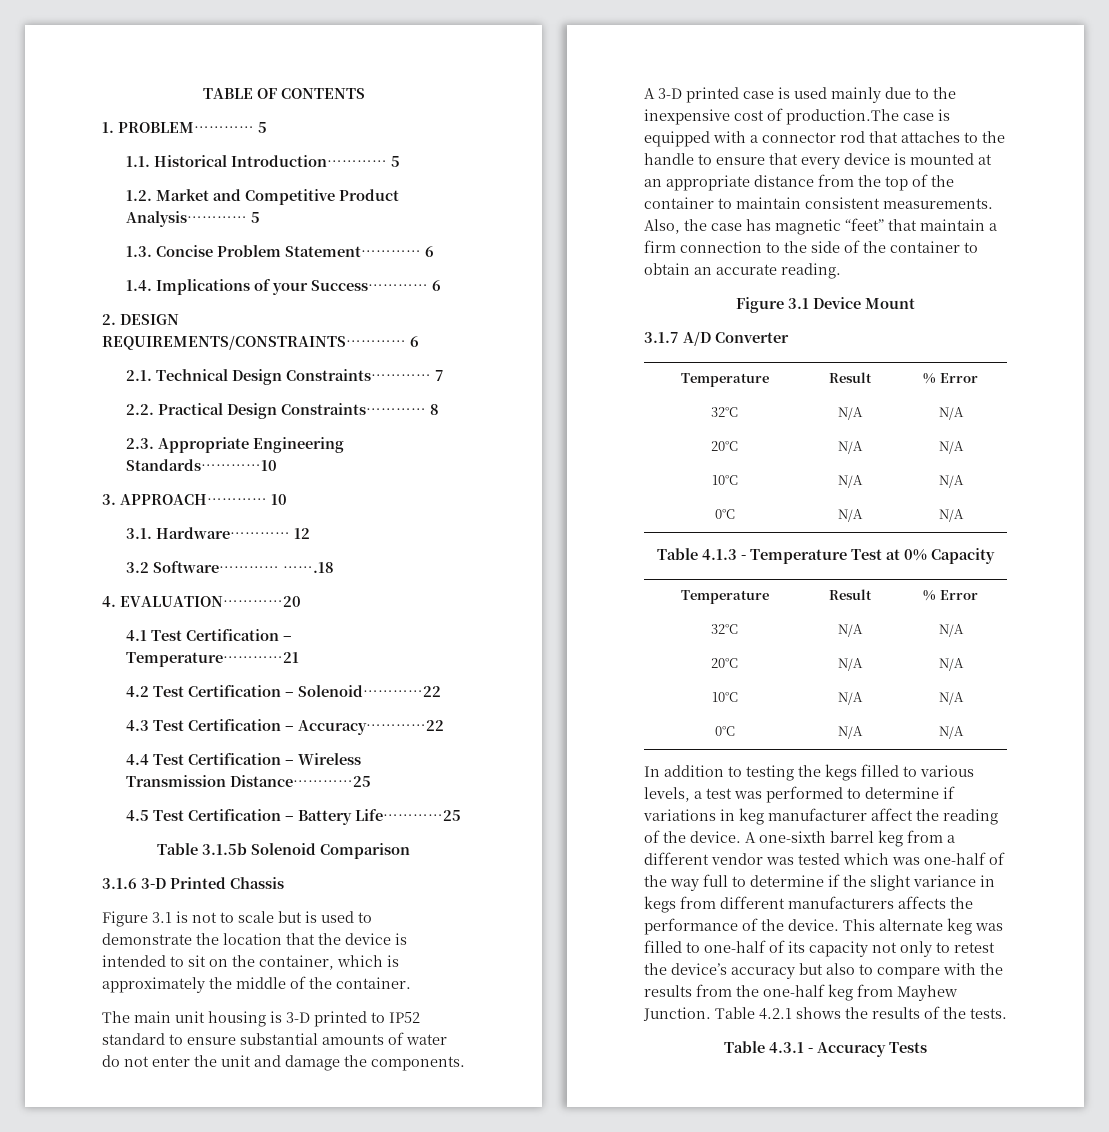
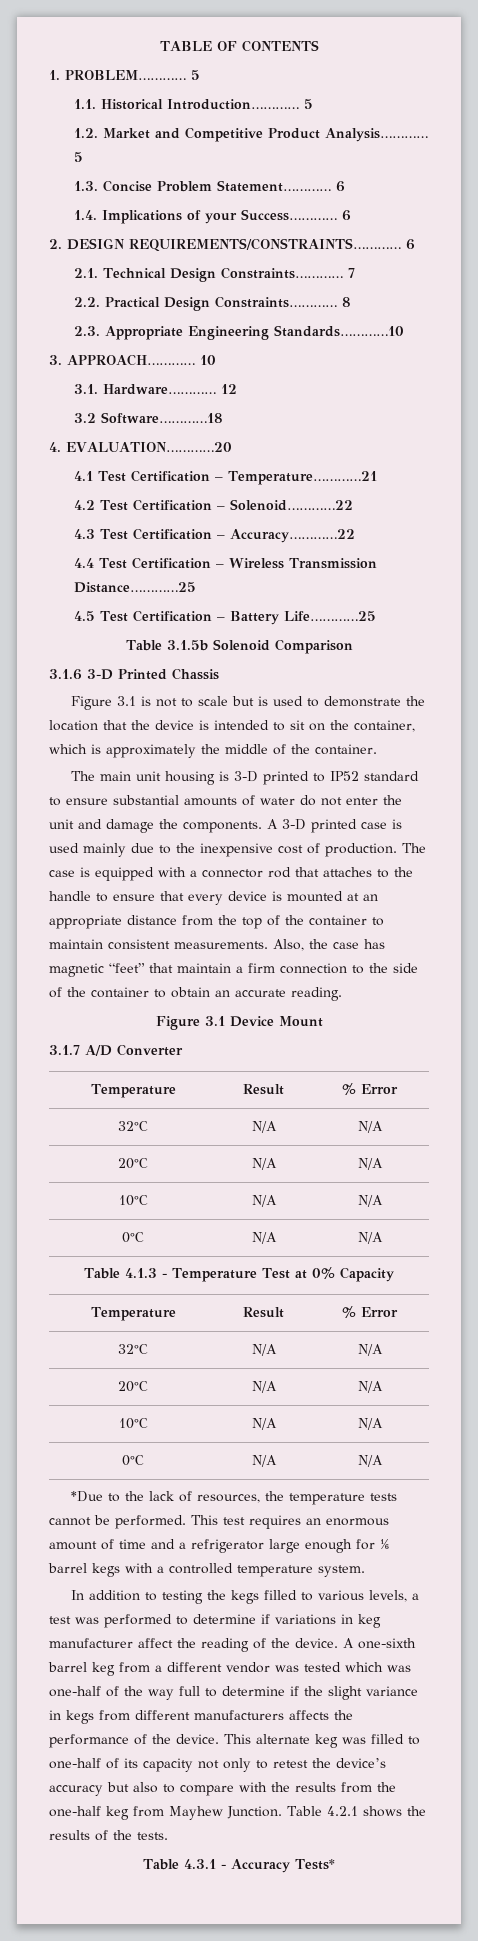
[153,561,335,573] Software………… …….18 -> [101,412,224,424] Software…………18
[786,109,899,125] production.The -> [325,843,426,857] production. The
(964, 732) none -> [71,1491,398,1505] [49,1515,389,1529] [49,1539,390,1553] [48,1563,365,1577] // *Due to the lack of resources, the temperature tests cannot be performed. This test requires an enormous amount of time and a refrigerator large enough for ⅙ barrel kegs with a controlled temperature system.
[889,1042,927,1053] Tests -> [295,1859,335,1870] Tests*

